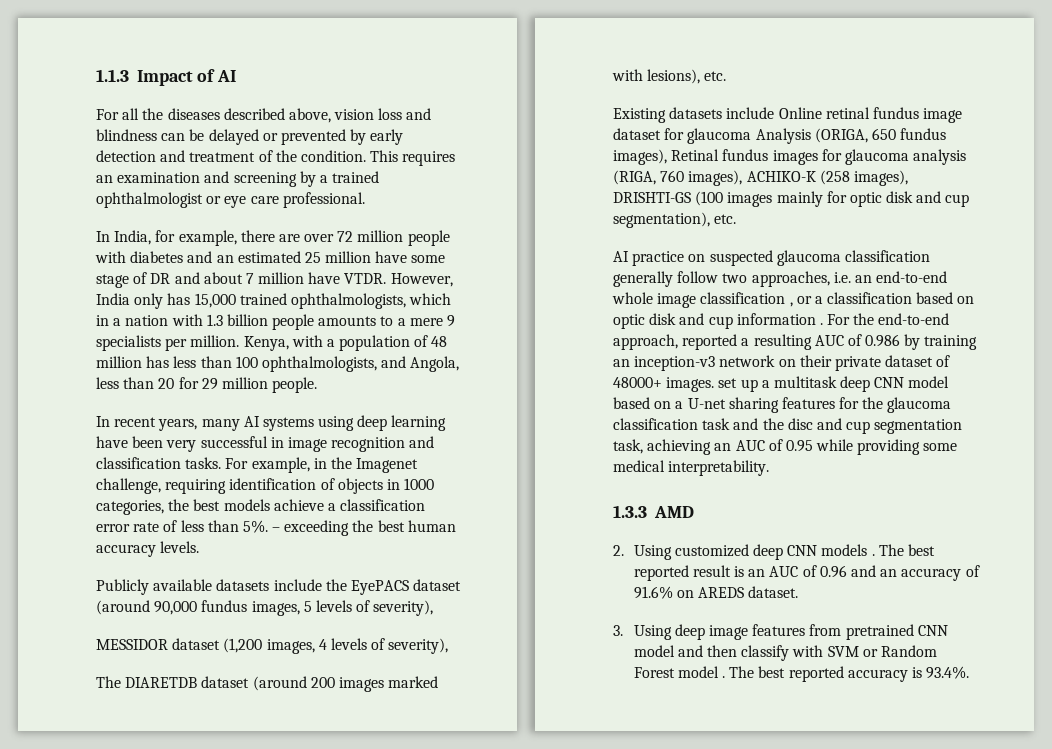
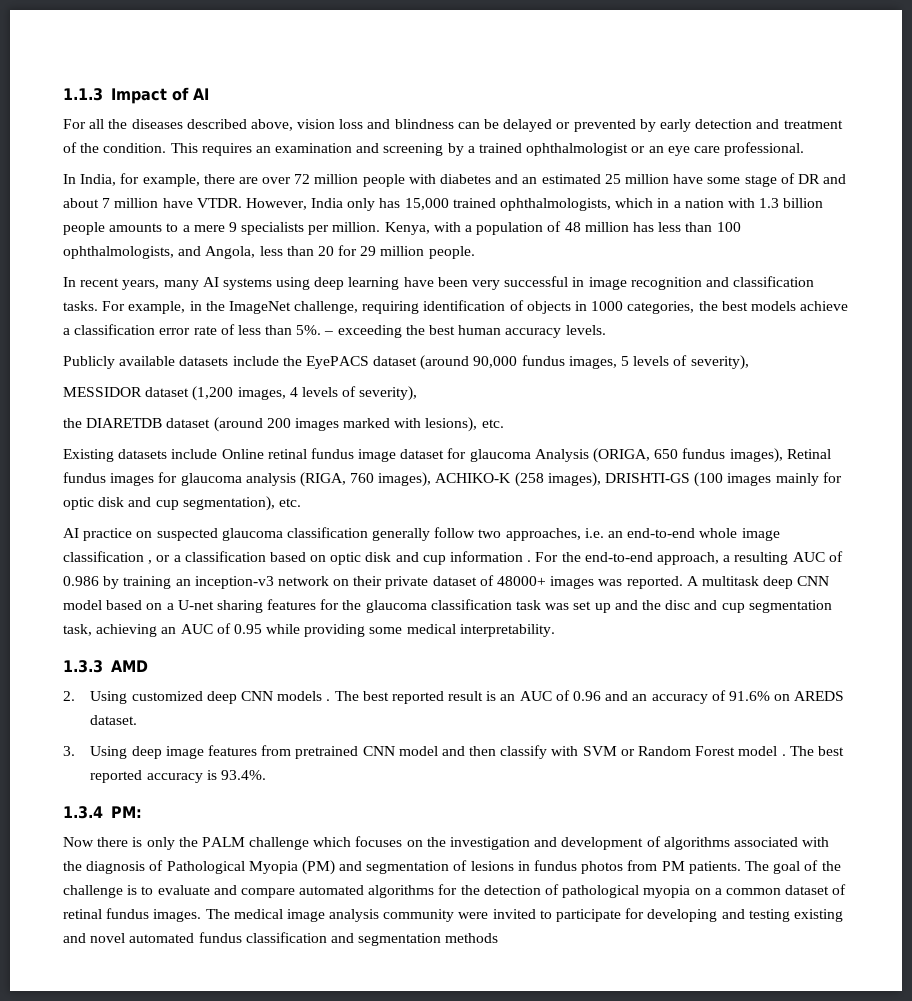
(222, 200) none -> [648,146,664,153] an
[356,458,419,473] Imagenet -> [228,301,291,314] ImageNet
[96,676,121,688] The -> [63,418,82,428] the
[682,334,738,350] reported -> (719, 558) none
[666,377,770,392] images. set up a -> [550,576,699,589] images was reported. A
(731, 424) none -> [545,601,611,613] was set up
(970, 672) none -> [63,806,142,819] [63,836,830,850] [63,860,841,875] [63,884,847,898] [63,908,843,922] [63,932,499,946] // 1.3.4 PM: // Now there is only the PALM challenge which focuses on the investigation and development of algorithms associated with the diagnosis of Pathological Myopia (PM) and segmentation of lesions in fundus photos from PM patients. The goal of the challenge is to evaluate and compare automated algorithms for the detection of pathological myopia on a common dataset of retinal fundus images. The medical image analysis community were invited to participate for developing and testing existing and novel automated fundus classification and segmentation methods

